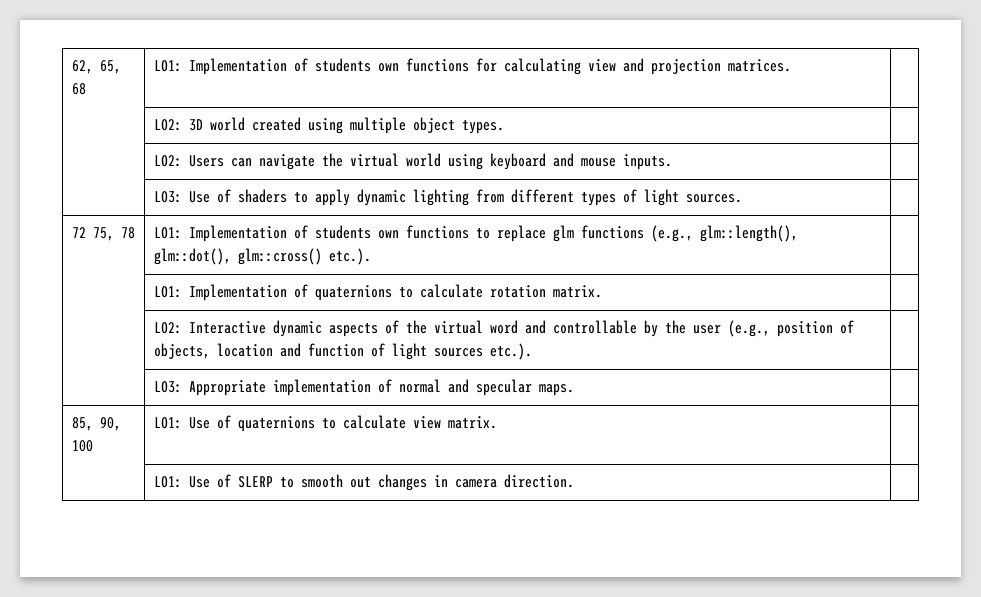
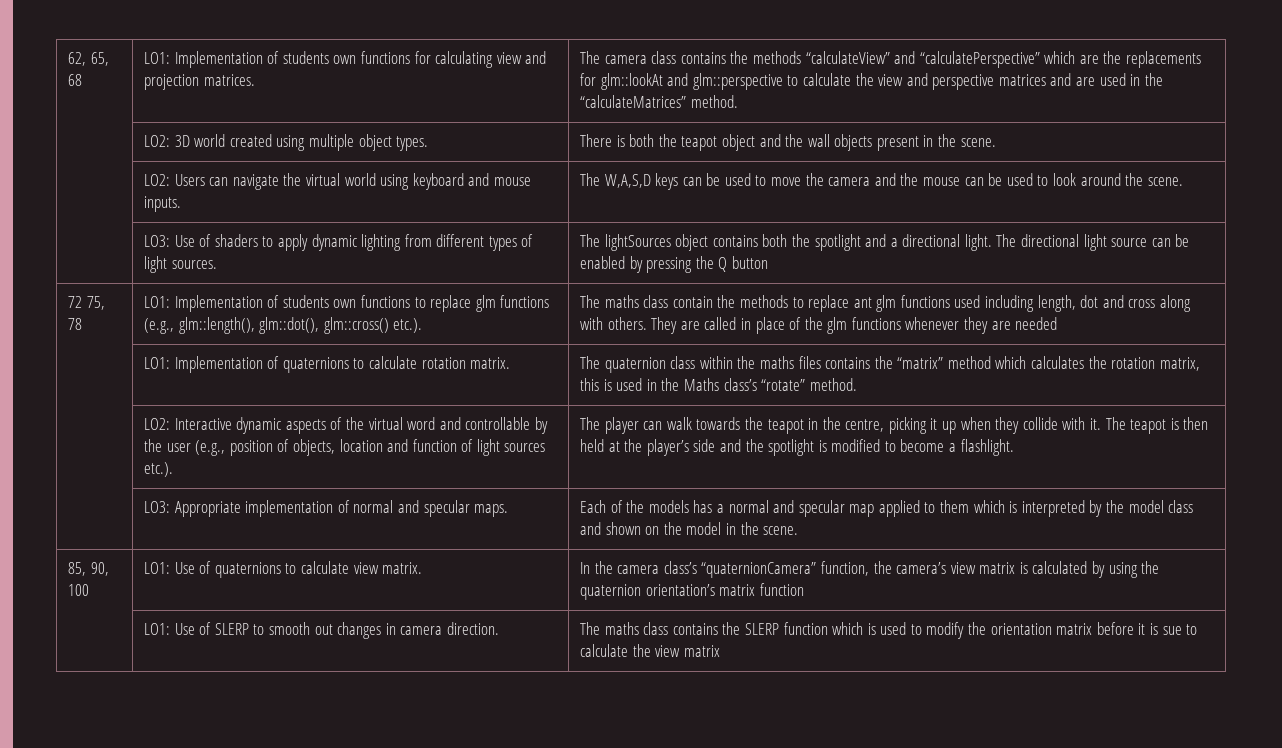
(791, 65) none -> [579,51,1202,68] [579,73,1163,90] [579,95,738,108] The camera class contains the methods “calculateView” and “calculatePerspective” which are the replacements for glm::lookAt and glm::perspective to calculate the view and perspective matrices and are used in the “calculateMatrices” method.
(504, 127) none -> [579,134,996,151] There is both the teapot object and the wall objects present in the scene.
(672, 162) none -> [579,173,1183,190] The W,A,S,D keys can be used to move the camera and the mouse can be used to look around the scene.
(742, 198) none -> [579,234,1190,251] [579,256,768,273] The lightSources object contains both the spotlight and a directional light. The directional light source can be enabled by pressing the Q button
(371, 256) none -> [579,295,1191,312] [579,317,1058,334] The maths class contain the methods to replace ant glm functions used including length, dot and cross along with others. They are called in place of the glm functions whenever they are needed
(602, 291) none -> [579,356,1200,373] [579,378,857,391] The quaternion class within the maths files contains the “matrix” method which calculates the rotation matrix, this is used in the Maths class’s “rotate” method.
(532, 351) none -> [579,417,1209,434] [579,439,1014,456] The player can walk towards the teapot in the centre, picking it up when they collide with it. The teapot is then held at the player’s side and the spotlight is modified to become a flashlight.
(574, 390) none -> [579,500,1194,517] [579,522,799,535] Each of the models has a normal and specular map applied to them which is interpreted by the model class and shown on the model in the scene.
(497, 422) none -> [579,561,1160,578] [579,583,804,600] In the camera class’s “quaternionCamera” function, the camera’s view matrix is calculated by using the quaternion orientation’s matrix function
(574, 481) none -> [579,622,1198,639] [579,644,720,657] The maths class contains the SLERP function which is used to modify the orientation matrix before it is sue to calculate the view matrix

